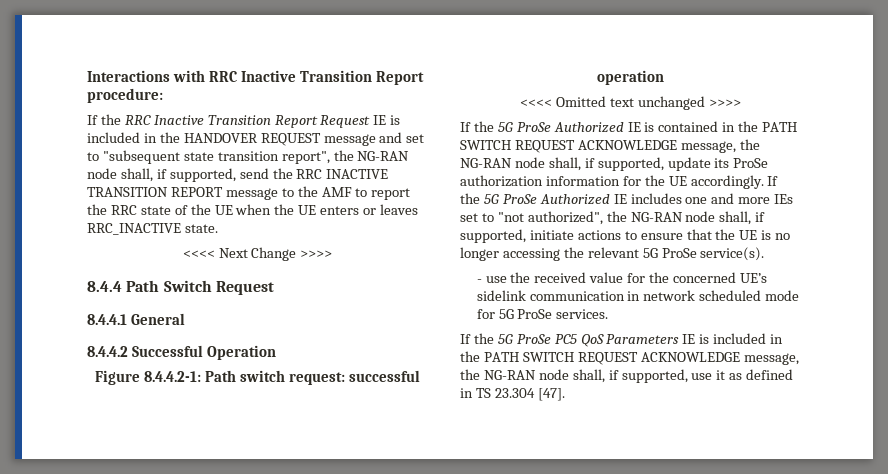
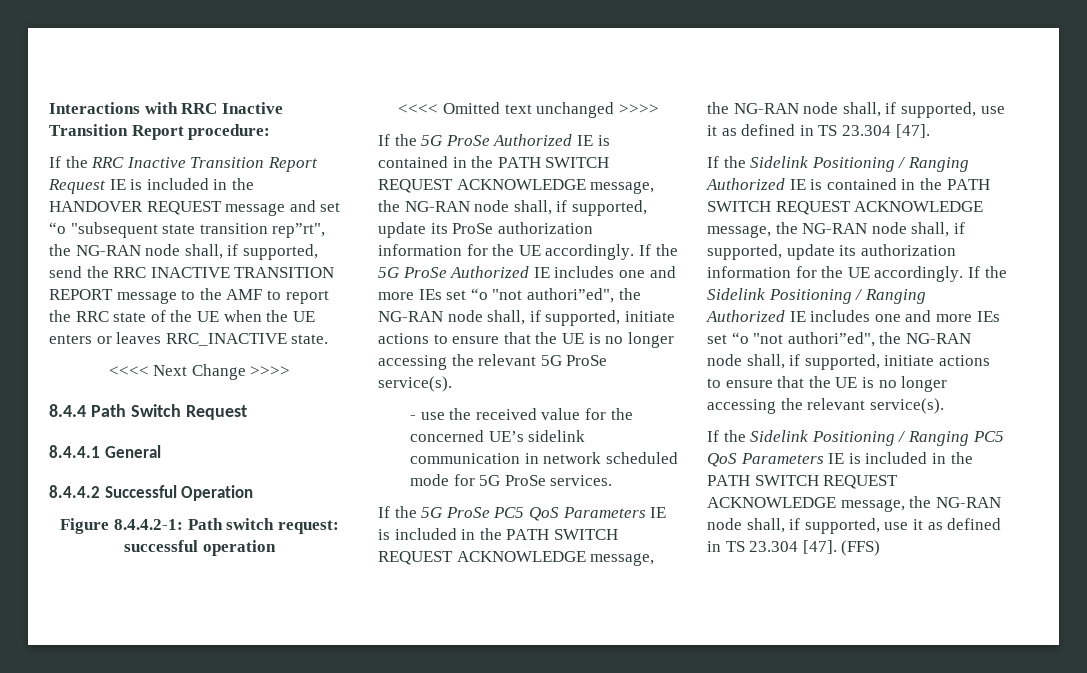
[87,152,99,161] to -> [49,222,66,234] “o
[281,151,330,164] report", -> [272,223,326,238] rep”rt",
[481,211,603,225] to "not authorized", -> [470,288,614,303] “o "not authori”ed",
(565, 394) none -> [707,156,969,172] [706,178,990,190] [707,201,984,215] [707,222,965,238] [707,244,956,260] [707,266,1007,282] [707,288,926,304] [706,310,1000,322] [707,332,971,347] [707,354,990,370] [707,376,948,392] [707,398,944,414] [707,430,1004,446] [707,452,973,467] [707,475,899,489] [707,496,1001,512] [707,518,1002,534] [707,540,881,556] // If the Sidelink Positioning / Ranging Authorized IE is contained in the PATH SWITCH REQUEST ACKNOWLEDGE message, the NG-RAN node shall, if supported, update its authorization information for the UE accordingly. If the Sidelink Positioning / Ranging Authorized IE includes one and more IEs set “o "not authori”ed", the NG-RAN node shall, if supported, initiate actions to ensure that the UE is no longer accessing the relevant service(s). // If the Sidelink Positioning / Ranging PC5 QoS Parameters IE is included in the PATH SWITCH REQUEST ACKNOWLEDGE message, the NG-RAN node shall, if supported, use it as defined in TS 23.304 [47]. (FFS)

